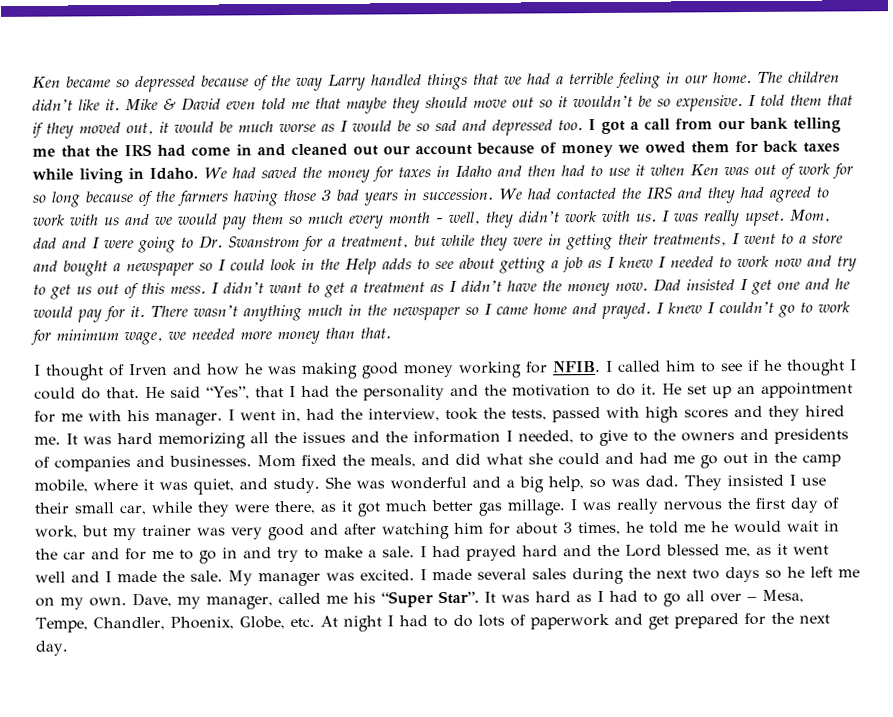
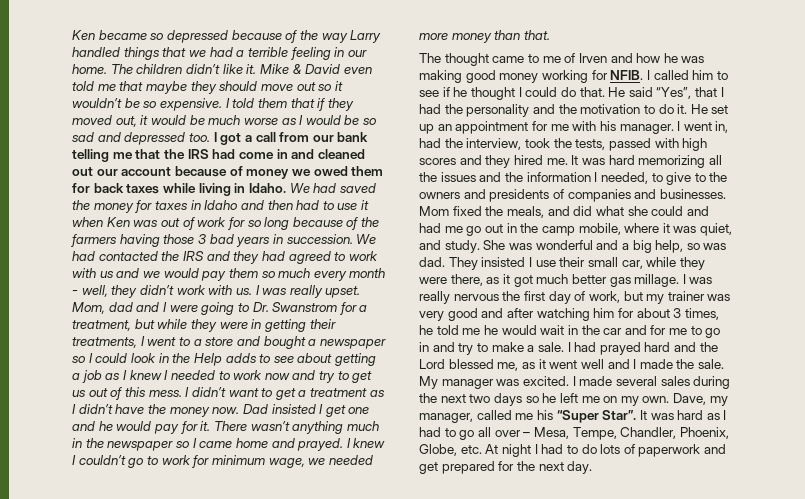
[34,364,104,381] I thought -> [419,53,561,66] The thought came to me

